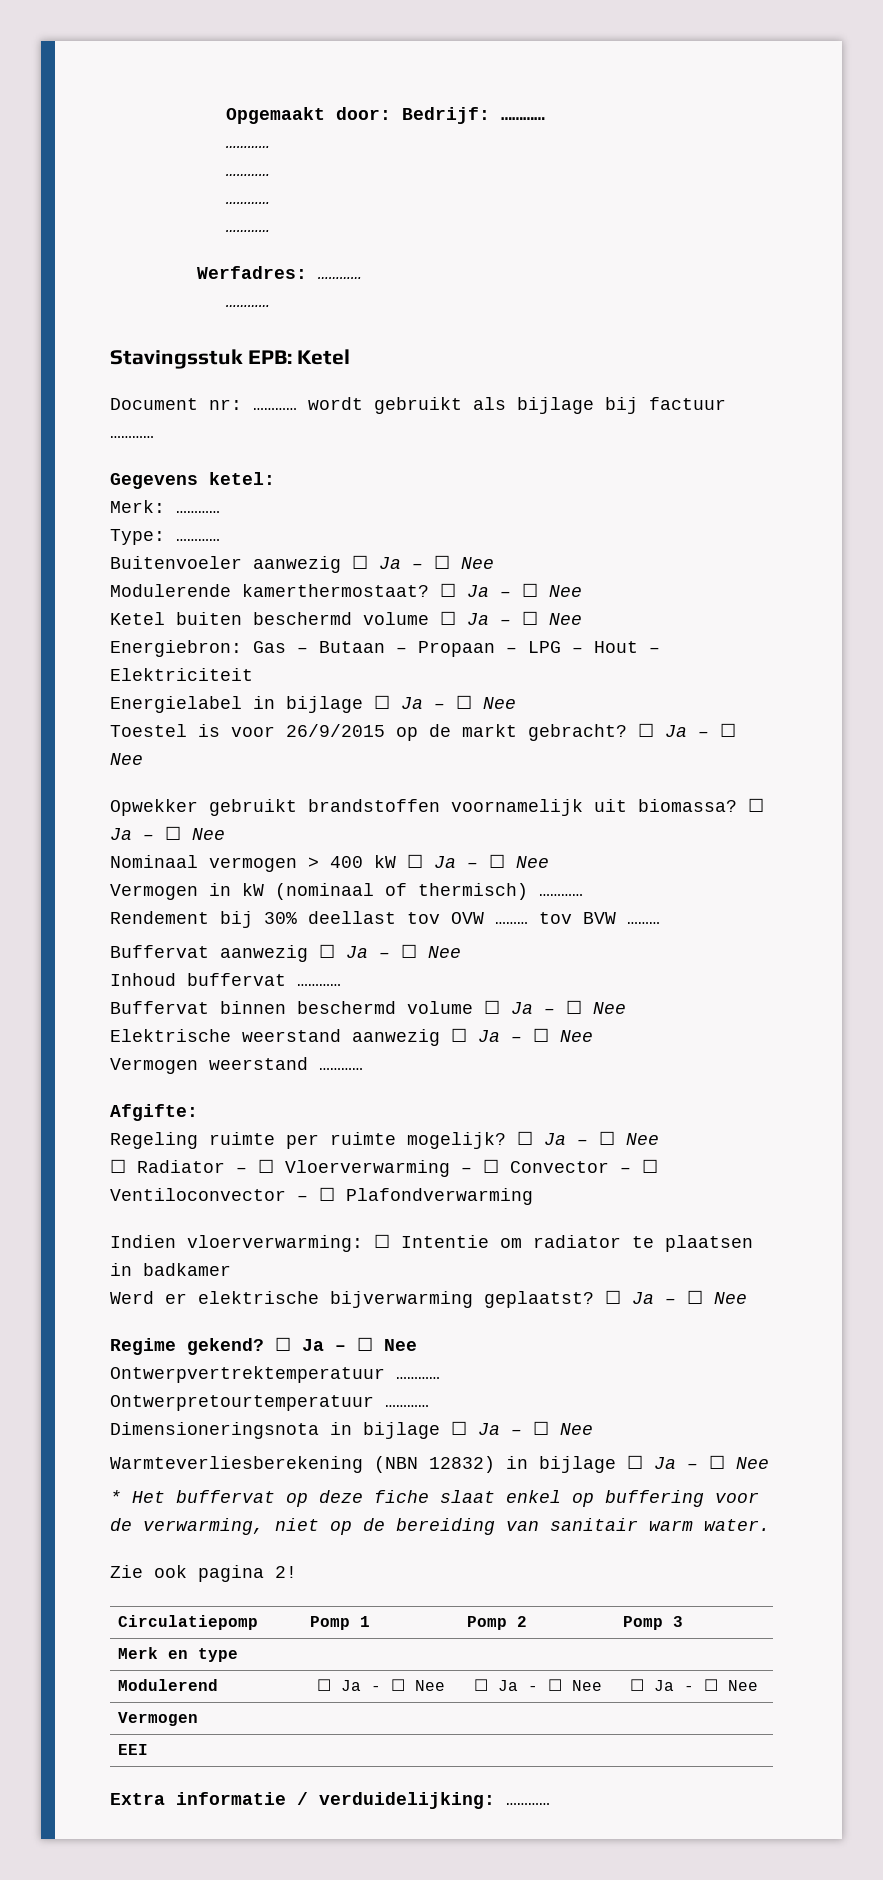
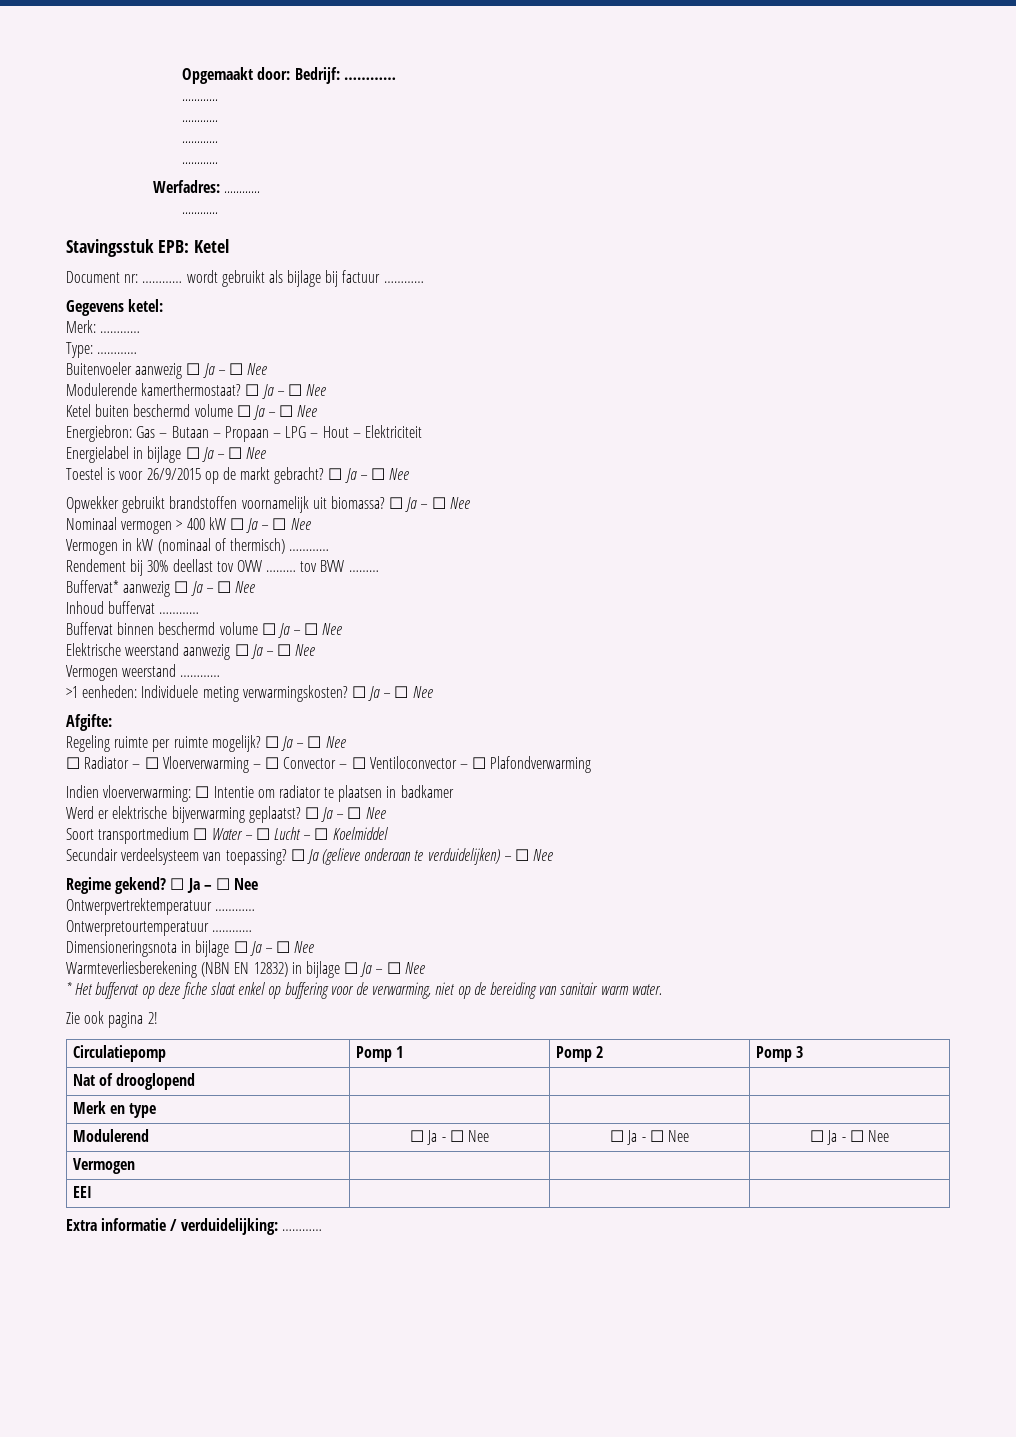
[110,945,209,958] Buffervat -> [66,580,119,593] Buffervat*
(363, 1069) none -> [66,685,433,702] // >1 eenheden: Individuele meting verwarmingskosten? ☐ Ja – ☐ Nee
(747, 1298) none -> [66,827,388,844] [66,848,554,865] // Soort transportmedium ☐ Water – ☐ Lucht – ☐ Koelmiddel // Secundair verdeelsysteem van toepassing? ☐ Ja (gelieve onderaan te verduidelijken) – ☐ Nee
(418, 1464) none -> [234,962,250,974] EN
(684, 1621) none -> [72,1073,195,1090] // Nat of drooglopend | | |

